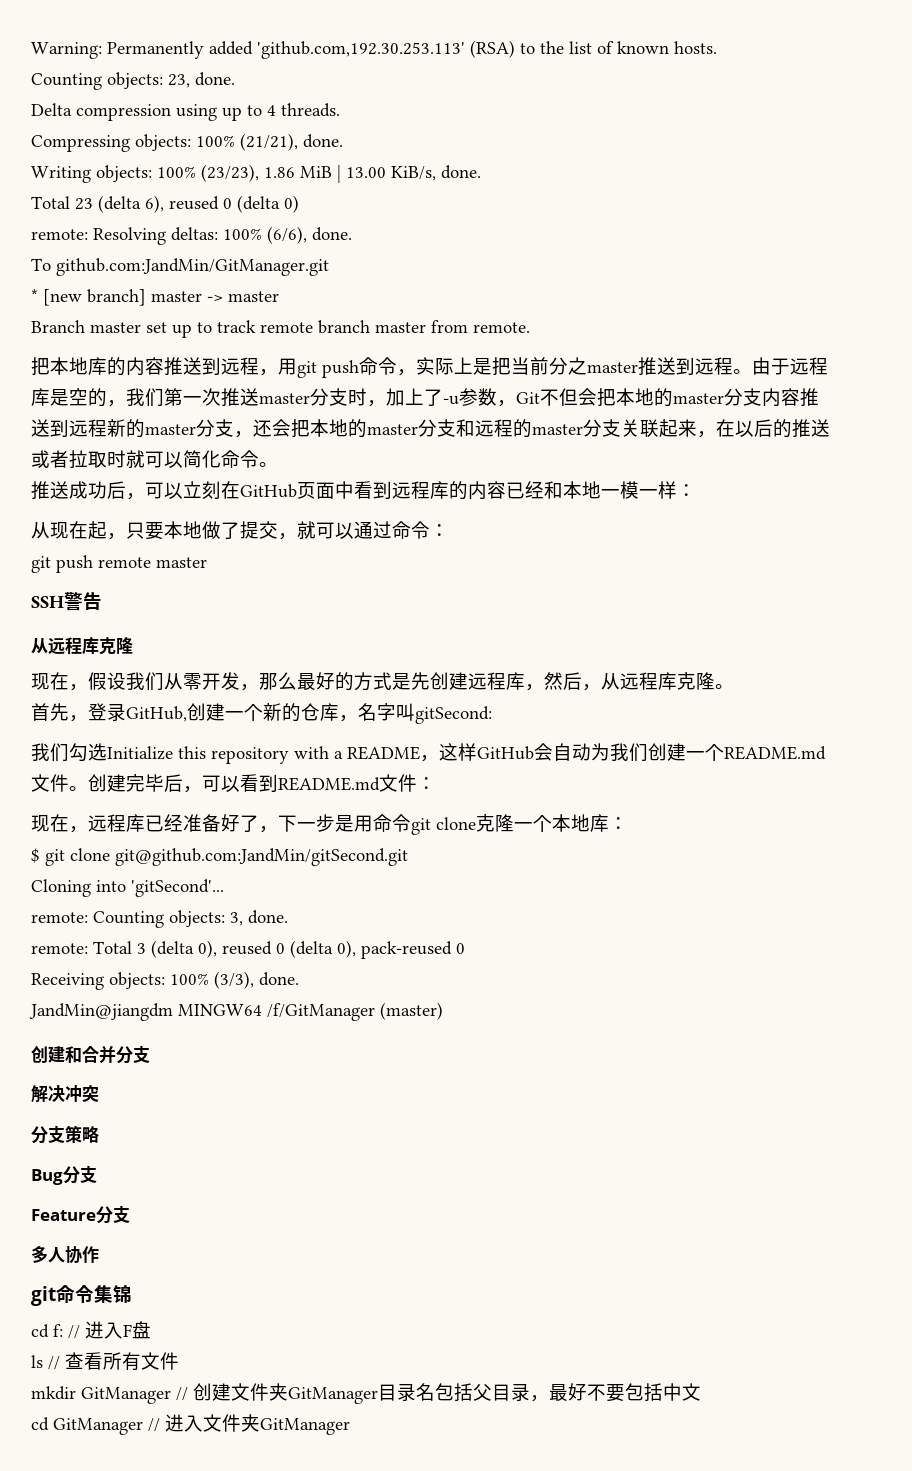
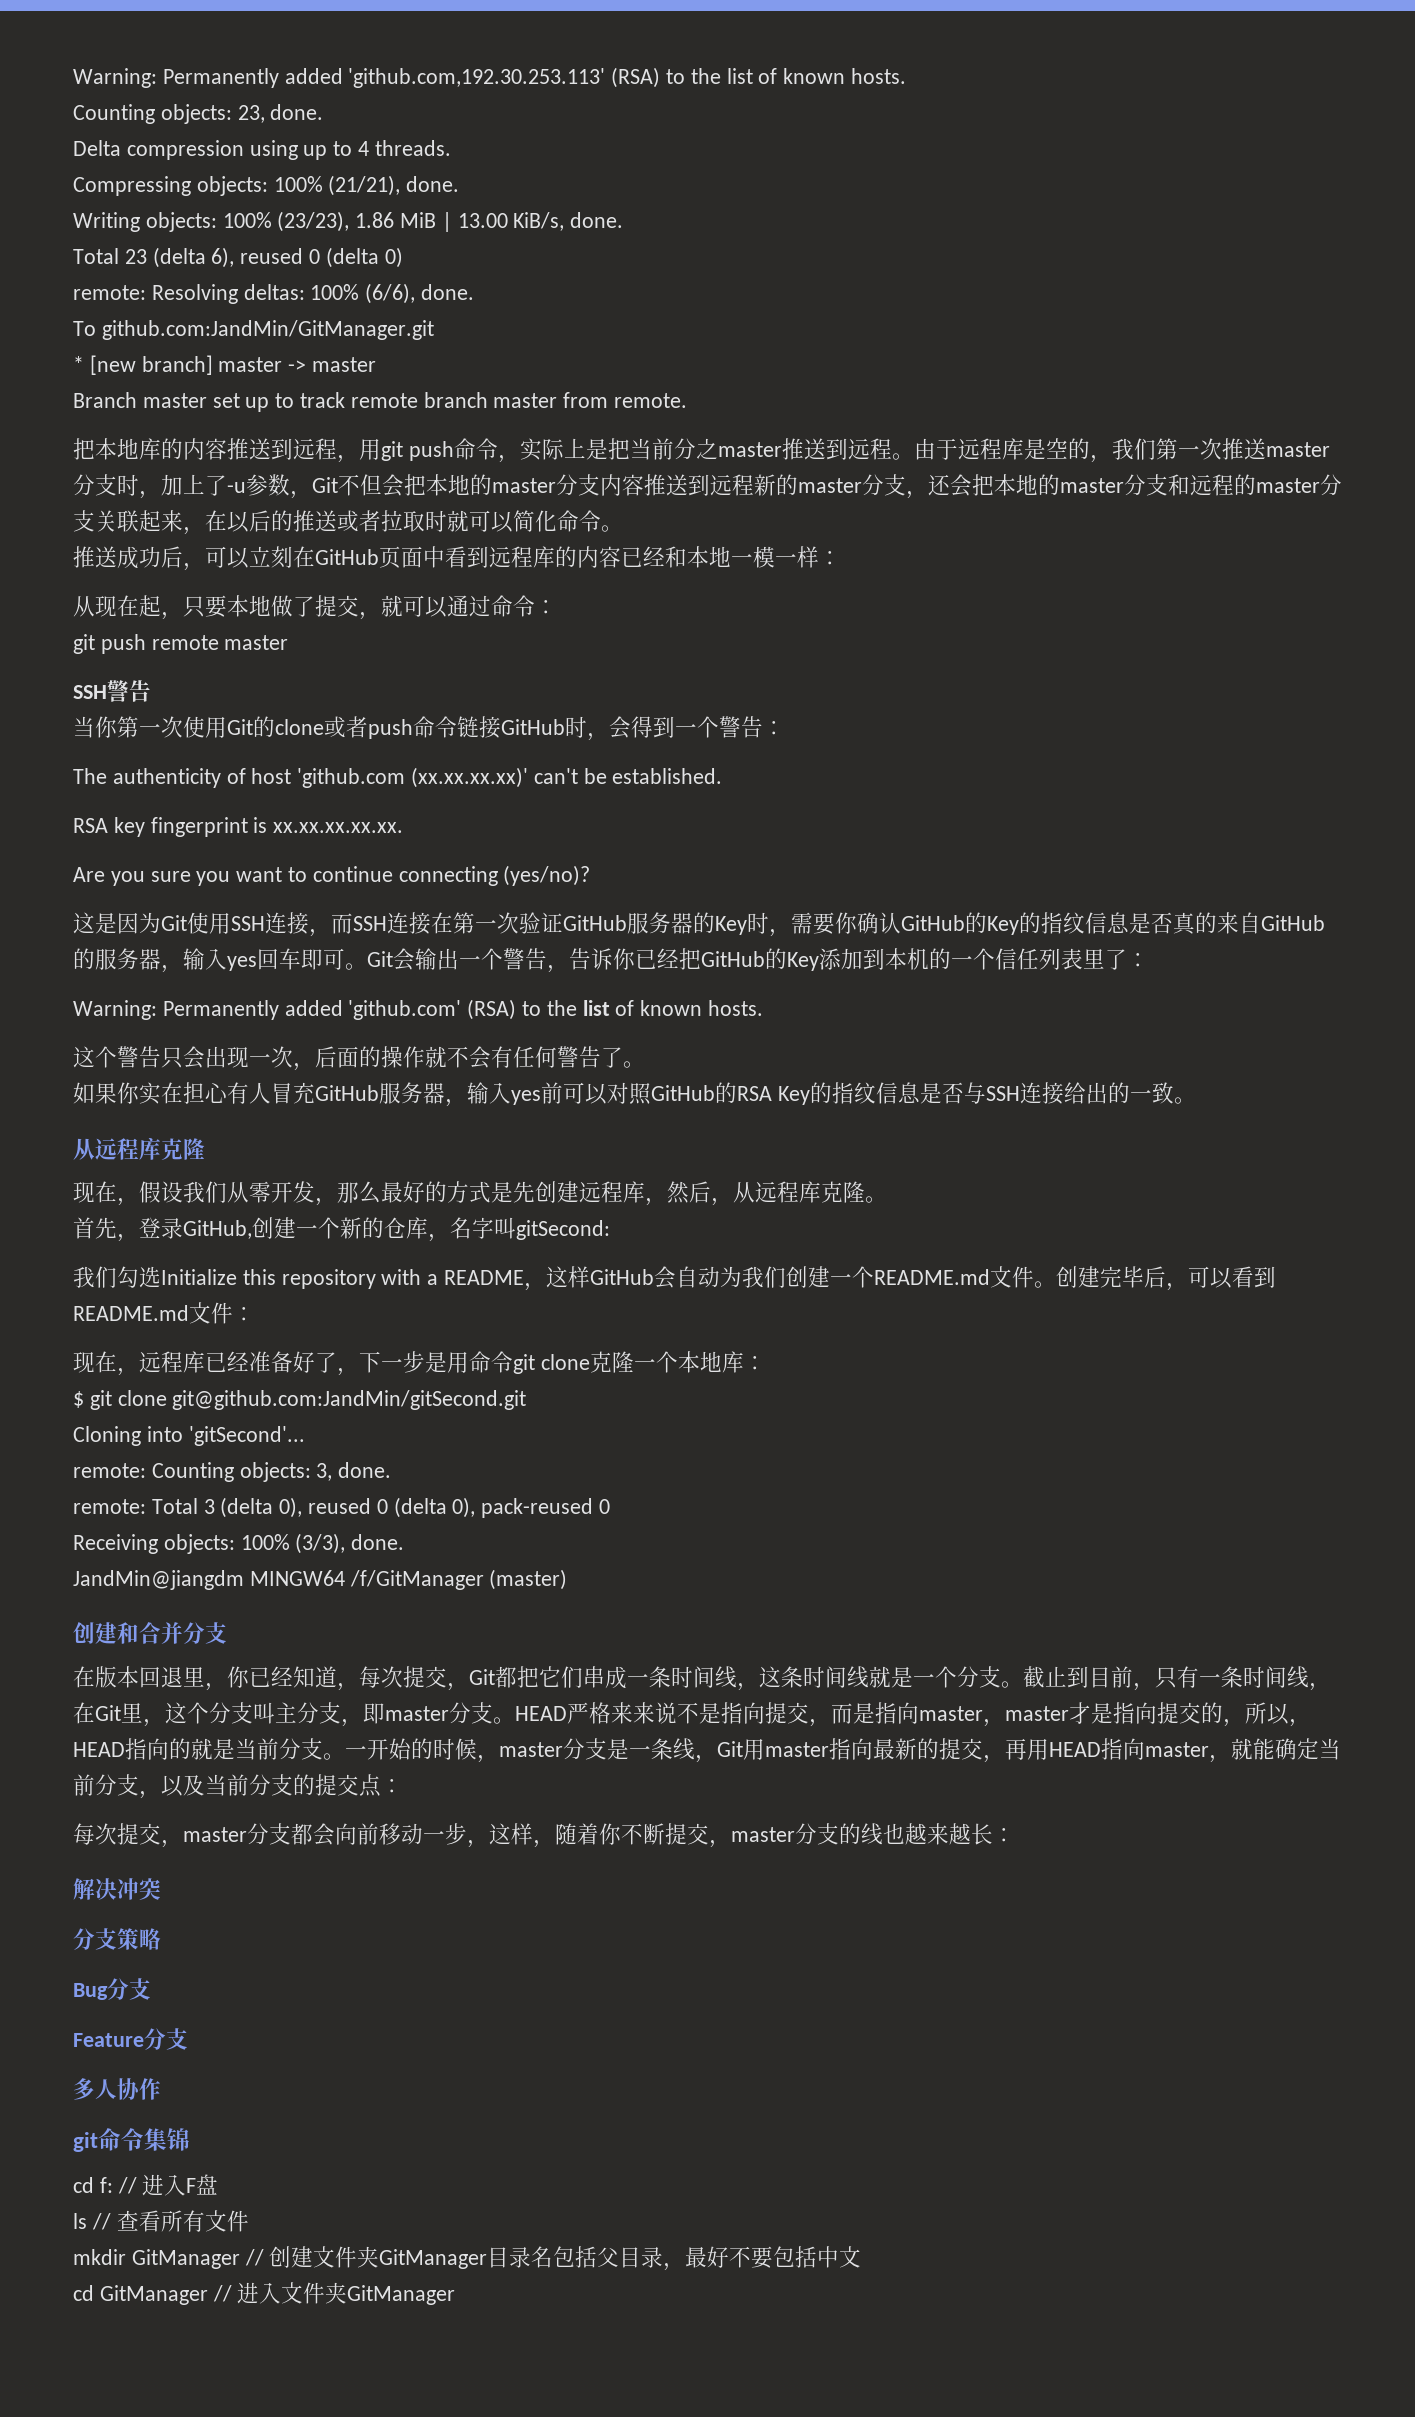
(102, 601) none -> [73,716,785,741] [73,767,723,788] [73,817,404,837] [73,865,591,886] [73,912,1325,937] [73,948,1149,973] [73,999,764,1020] [73,1046,645,1071] [73,1082,1196,1107] // 当你第一次使用Git的clone或者push命令链接GitHub时，会得到一个警告： // The authenticity of host 'github.com (xx.xx.xx.xx)' can't be established. // RSA key fingerprint is xx.xx.xx.xx.xx. // Are you sure you want to continue connecting (yes/no)? // 这是因为Git使用SSH连接，而SSH连接在第一次验证GitHub服务器的Key时，需要你确认GitHub的Key的指纹信息是否真的来自GitHub的服务器，输入yes回车即可。Git会输出一个警告，告诉你已经把GitHub的Key添加到本机的一个信任列表里了： // Warning: Permanently added 'github.com' (RSA) to the list of known hosts. // 这个警告只会出现一次，后面的操作就不会有任何警告了。 // 如果你实在担心有人冒充GitHub服务器，输入yes前可以对照GitHub的RSA Key的指纹信息是否与SSH连接给出的一致。
(150, 1054) none -> [73,1666,1331,1691] [73,1702,1311,1727] [73,1738,1341,1763] [73,1774,403,1799] [73,1823,1015,1848] // 在版本回退里，你已经知道，每次提交，Git都把它们串成一条时间线，这条时间线就是一个分支。截止到目前，只有一条时间线，在Git里，这个分支叫主分支，即master分支。HEAD严格来来说不是指向提交，而是指向master，master才是指向提交的，所以，HEAD指向的就是当前分支。一开始的时候，master分支是一条线，Git用master指向最新的提交，再用HEAD指向master，就能确定当前分支，以及当前分支的提交点： // 每次提交，master分支都会向前移动一步，这样，随着你不断提交，master分支的线也越来越长：

